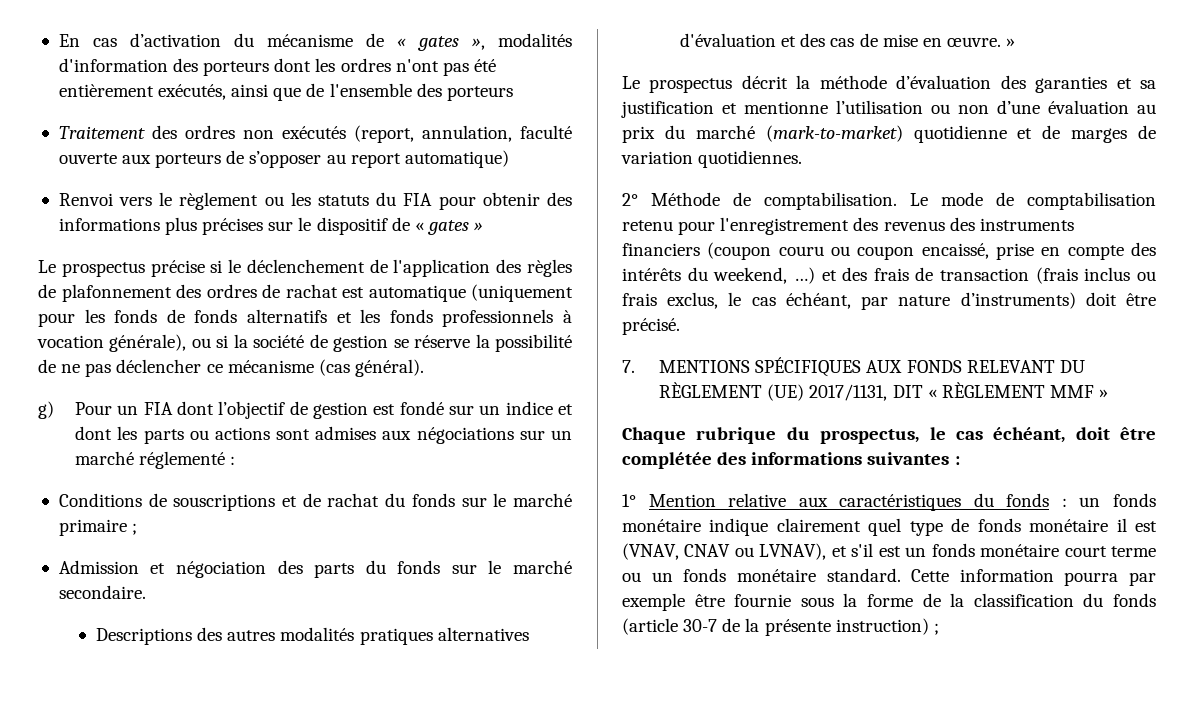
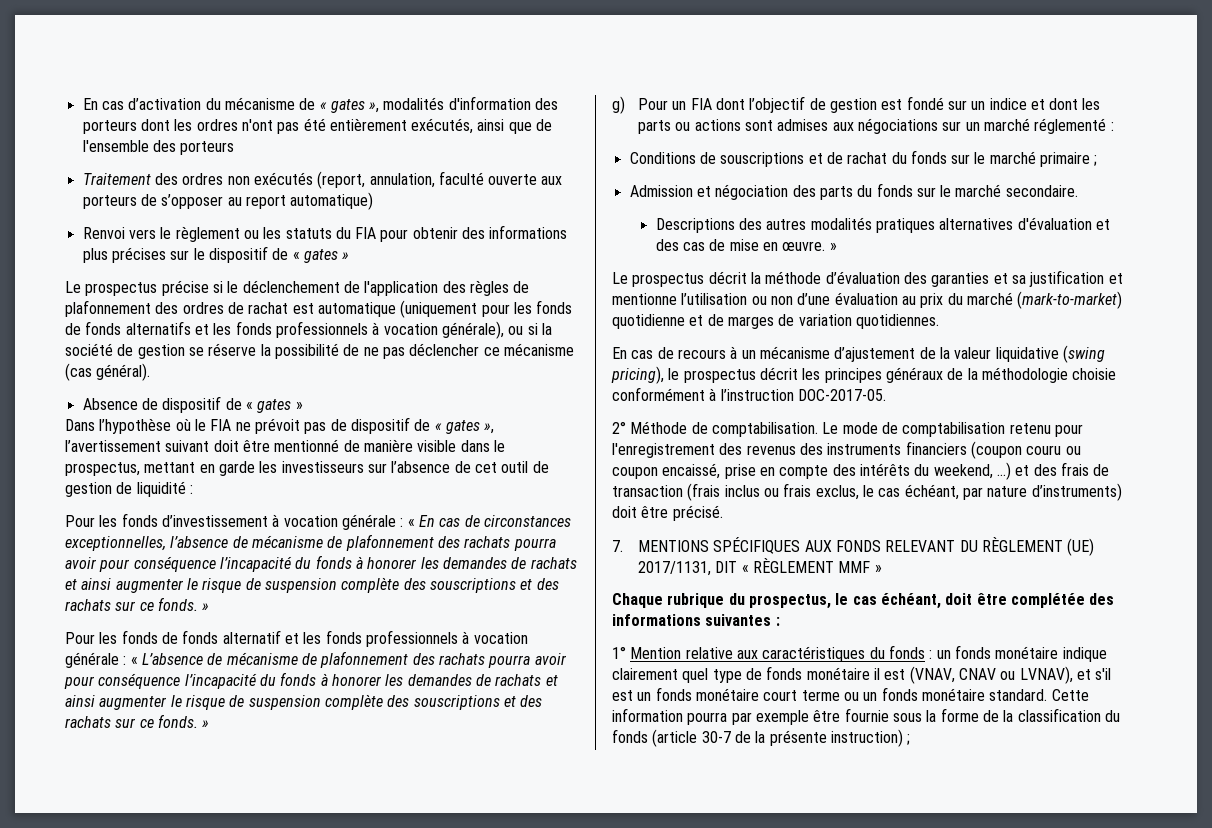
(424, 368) none -> [82,396,303,413] [65,417,495,434] [65,439,505,452] [65,461,549,476] [65,481,193,497] [65,513,571,530] [65,534,556,551] [65,555,577,572] [65,577,559,593] [65,597,210,611] [65,630,528,647] [65,651,567,668] [64,672,558,689] [65,694,543,710] [65,714,210,728] // Absence de dispositif de « gates » // Dans l’hypothèse où le FIA ne prévoit pas de dispositif de « gates », l’avertissement suivant doit être mentionné de manière visible dans le prospectus, mettant en garde les investisseurs sur l’absence de cet outil de gestion de liquidité : // Pour les fonds d’investissement à vocation générale : « En cas de circonstances exceptionnelles, l’absence de mécanisme de plafonnement des rachats pourra avoir pour conséquence l’incapacité du fonds à honorer les demandes de rachats et ainsi augmenter le risque de suspension complète des souscriptions et des rachats sur ce fonds. » // Pour les fonds de fonds alternatif et les fonds professionnels à vocation générale : « L’absence de mécanisme de plafonnement des rachats pourra avoir pour conséquence l’incapacité du fonds à honorer les demandes de rachats et ainsi augmenter le risque de suspension complète des souscriptions et des rachats sur ce fonds. »
(803, 159) none -> [612,345,1105,363] [611,366,1117,384] [612,387,886,401] // En cas de recours à un mécanisme d’ajustement de la valeur liquidative (swing pricing), le prospectus décrit les principes généraux de la méthodologie choisie conformément à l’instruction DOC-2017-05.

